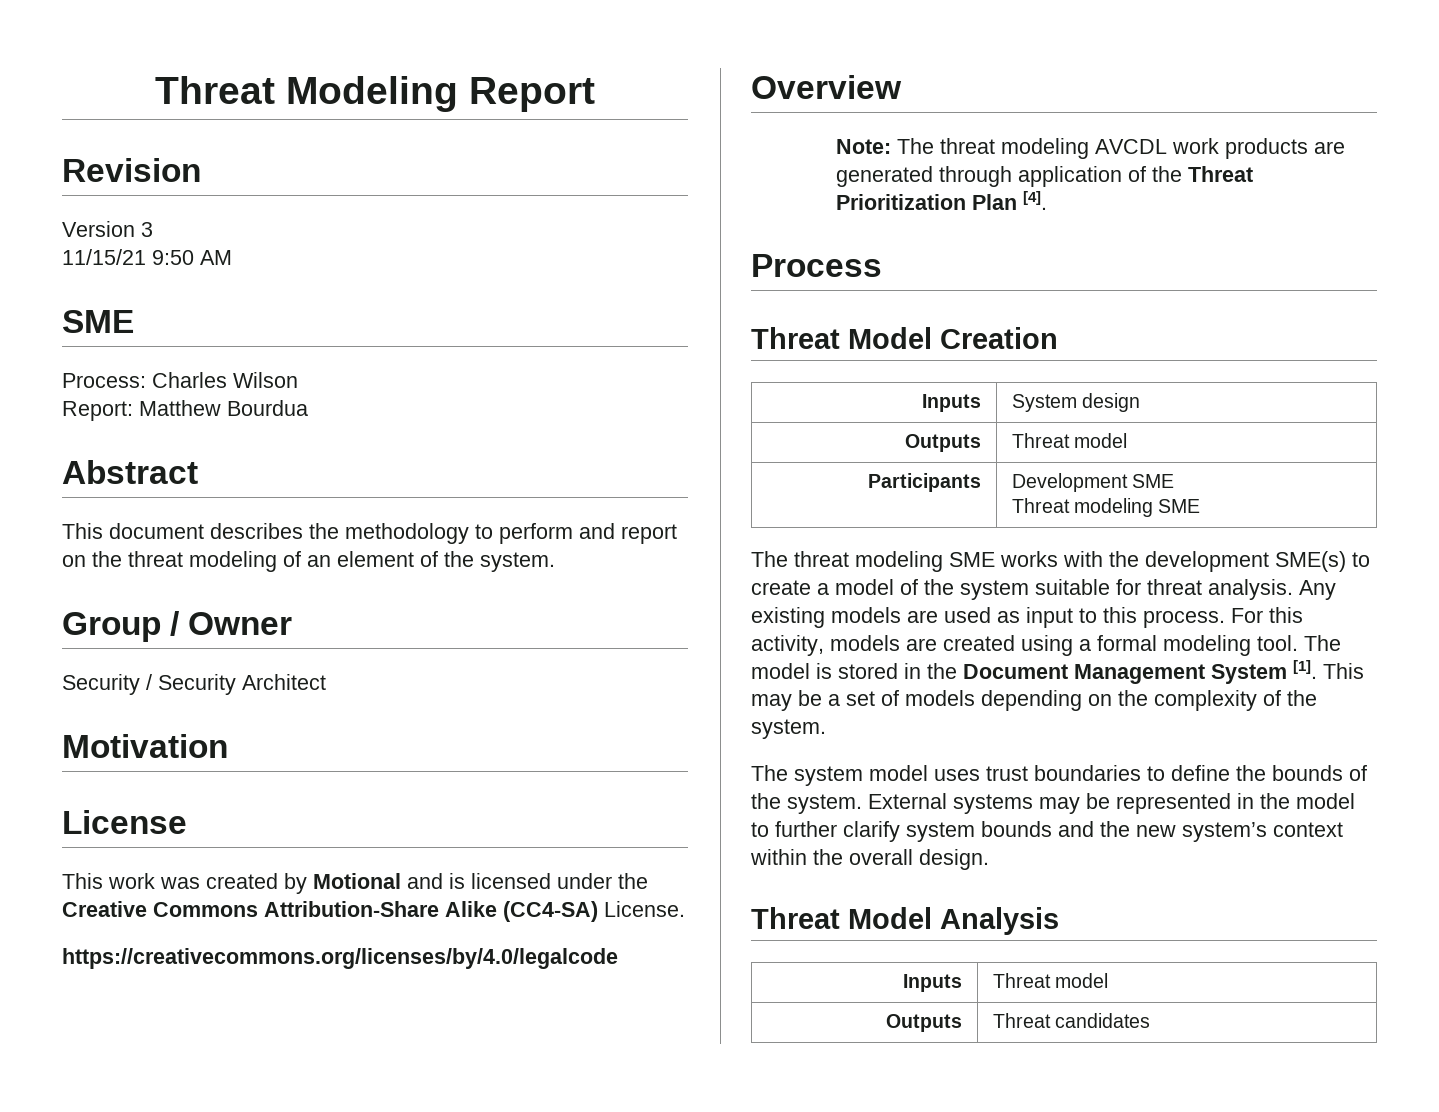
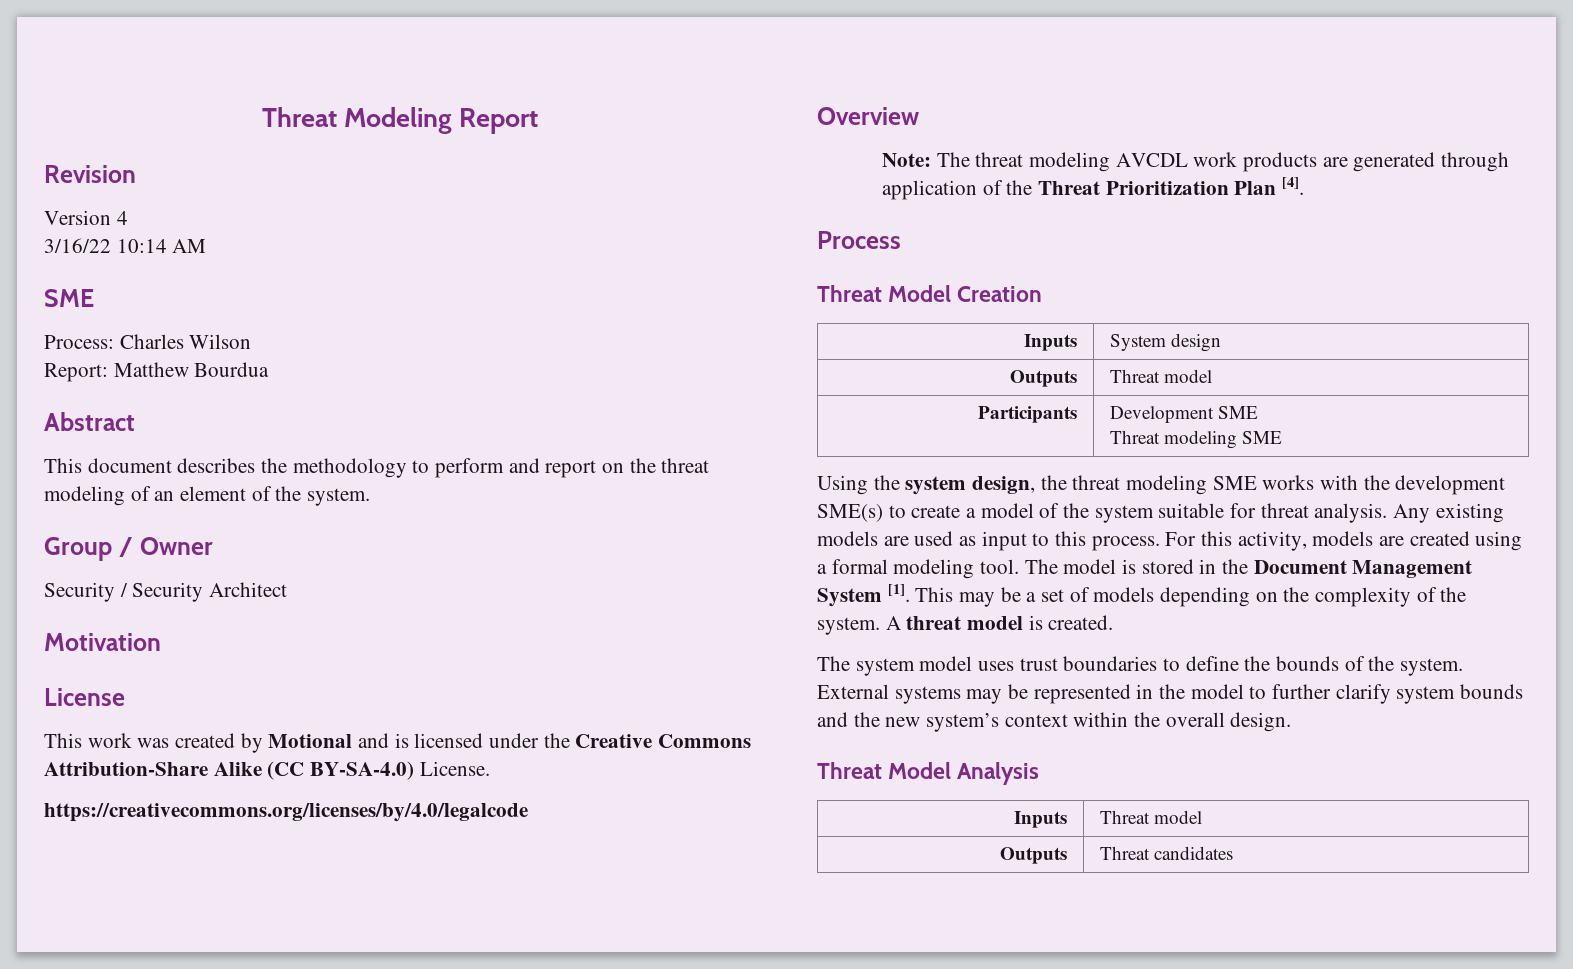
[141,222,153,237] [62,249,194,265] 3 // 11/15/21 9:50 -> [116,211,128,225] [44,238,167,253] 4 // 3/16/22 10:14
[503,901,598,922] (CC4-SA) -> [267,761,415,780] (CC BY-SA-4.0)
[751,551,788,567] The -> [817,475,1067,495] Using the system design, the
(826, 729) none -> [885,615,1114,630] A threat model is created.

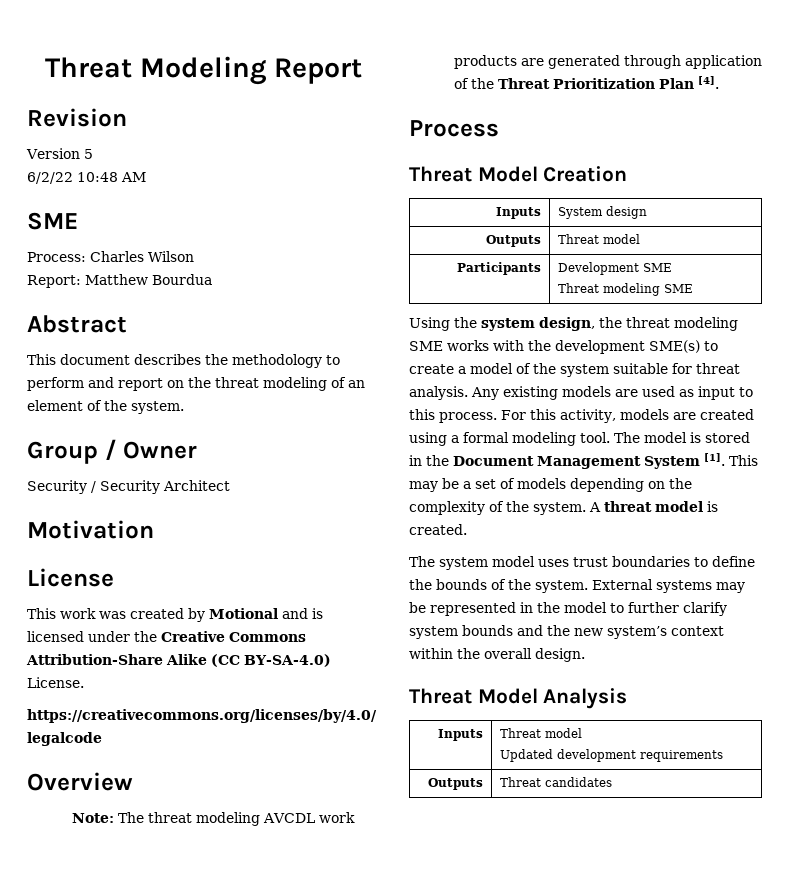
[116,211,128,225] [44,238,167,253] 4 // 3/16/22 10:14 -> [83,149,93,159] [27,172,118,184] 5 // 6/2/22 10:48
(1202, 817) none -> [499,749,723,762] // Updated development requirements

